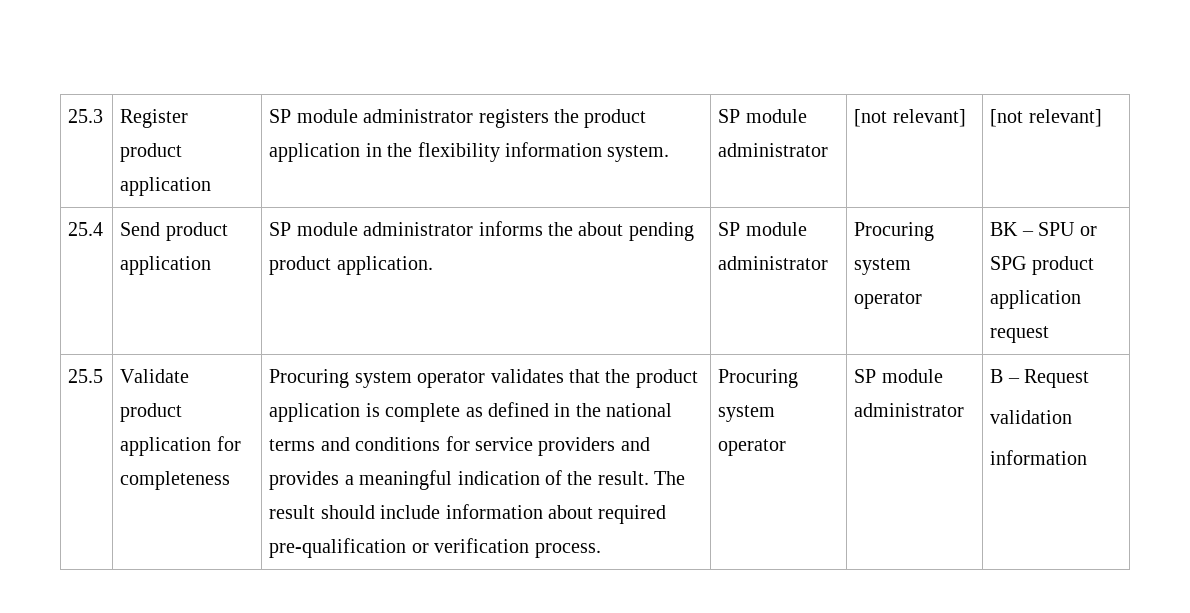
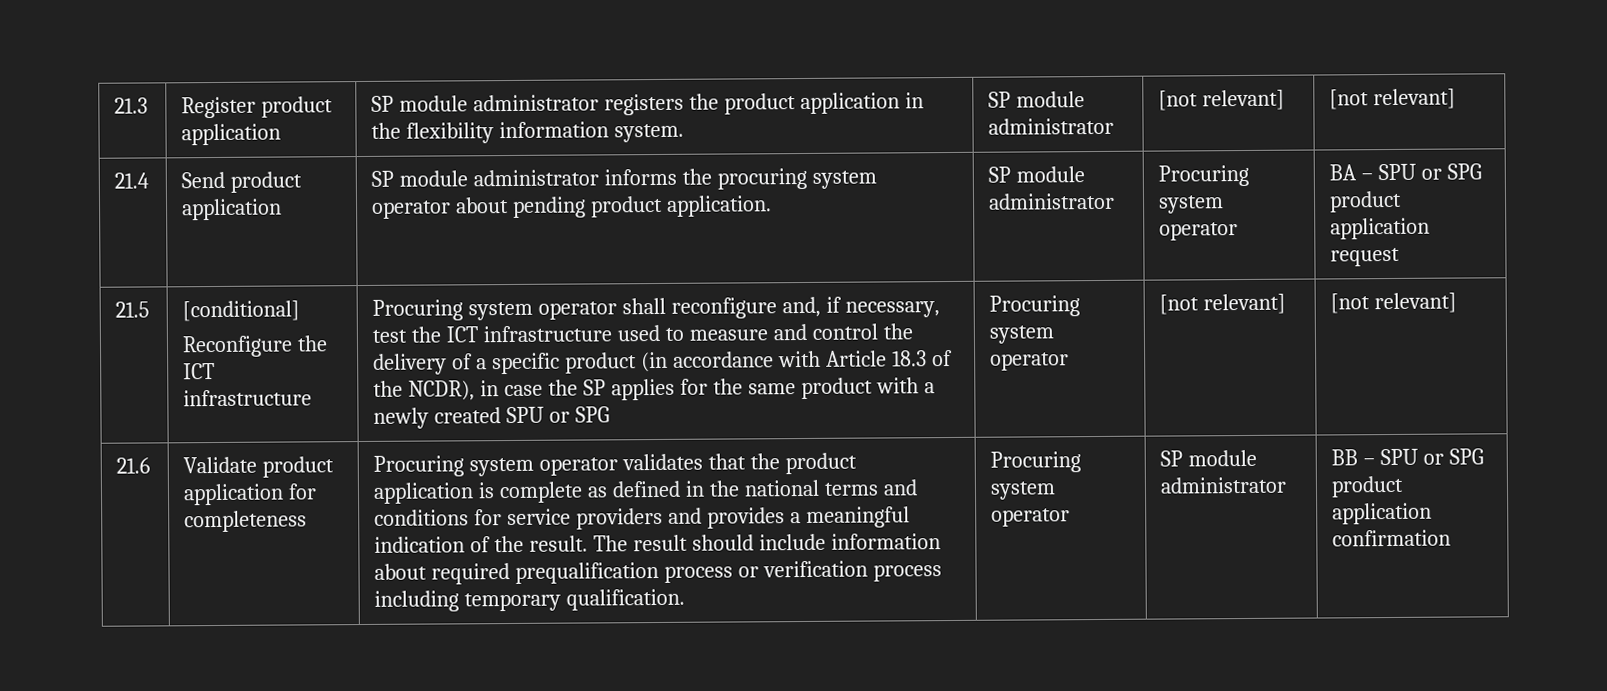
[68,109,104,123] 25.3 -> [114,97,149,114] 21.3
[68,222,104,236] 25.4 -> [114,172,150,189] 21.4
(574, 229) none -> [717,167,878,190] [372,200,452,219] procuring system operator
[990,222,1019,236] BK -> [1329,164,1358,181] BA
[68,369,104,383] 25.5 -> [115,301,150,318] [182,300,301,322] [182,335,329,358] [183,363,216,380] [183,389,313,407] [372,296,941,321] [372,323,913,343] [373,349,953,375] [373,377,935,401] [373,406,611,429] [989,295,1081,317] [989,325,1055,344] [990,352,1070,371] [1159,293,1287,315] [1330,292,1458,314] [116,457,151,474] 21.5 | [conditional] // Reconfigure the ICT infrastructure | Procuring system operator shall reconfigure and, if necessary, test the ICT infrastructure used to measure and control the delivery of a specific product (in accordance with Article 18.3 of the NCDR), in case the SP applies for the same product with a newly created SPU or SPG | Procuring system operator | [not relevant] | [not relevant] // 21.6
[269,538,601,558] pre-qualification or verification process. -> [515,560,943,584] [374,588,686,612] prequalification process or verification process including temporary qualification.
[990,369,1090,388] [990,410,1073,424] [990,450,1088,465] B – Request // validation // information -> [1331,448,1485,466] [1331,475,1405,498] [1332,502,1433,525] [1332,529,1452,547] BB – SPU or SPG product application confirmation

